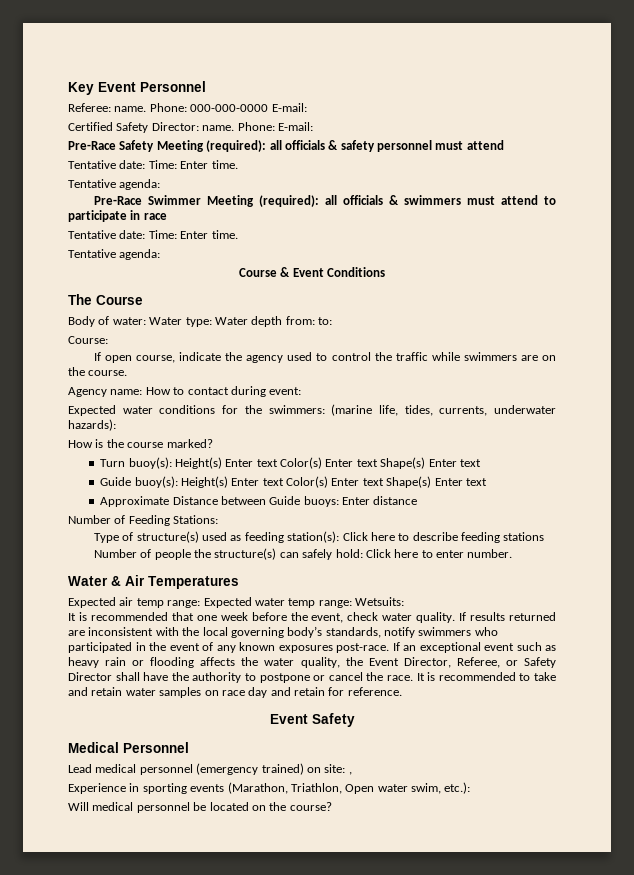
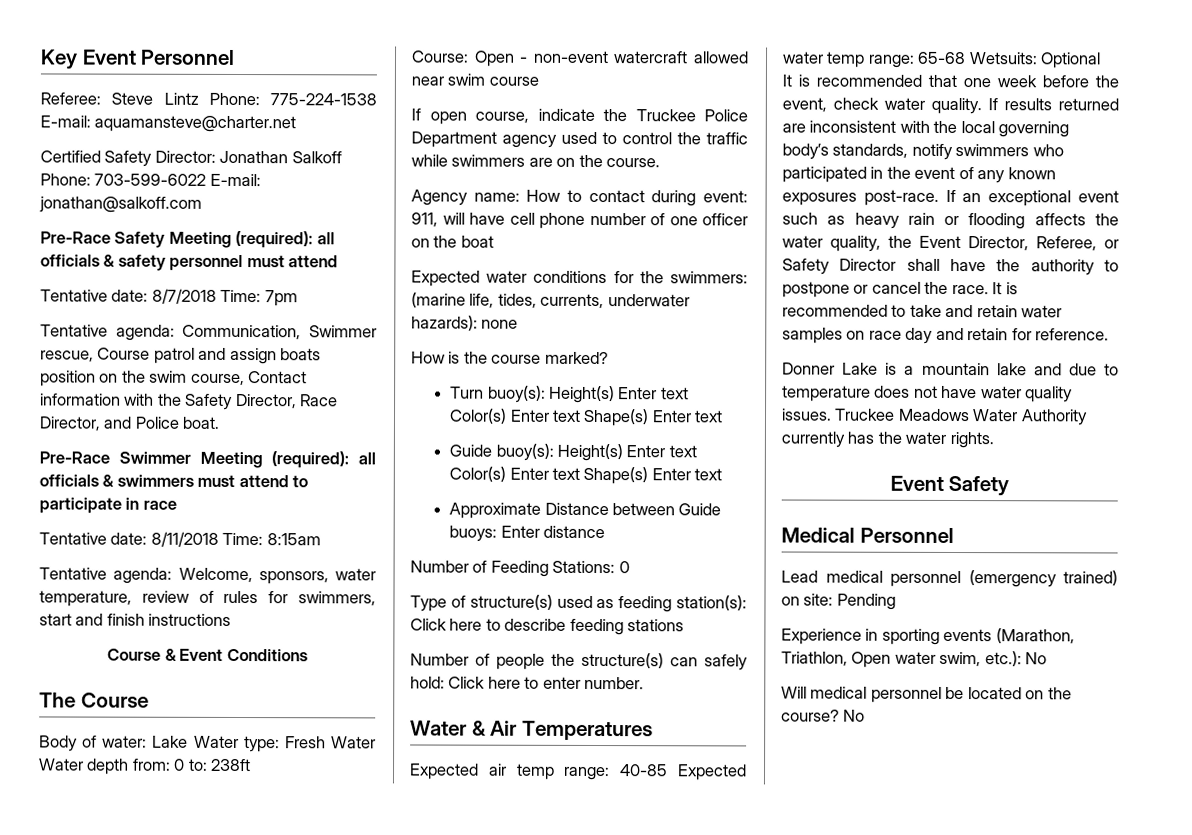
[114,103,307,112] name. Phone: 000-000-0000 E-mail: -> [111,92,377,106] [40,115,297,133] Steve Lintz Phone: 775-224-1538 E-mail: aquamansteve@charter.net
[202,122,313,131] name. Phone: E-mail: -> [219,150,342,164] [40,173,261,187] [39,196,202,213] Jonathan Salkoff Phone: 703-599-6022 E-mail: jonathan@salkoff.com
[148,160,238,169] [68,179,161,190] Time: Enter time. // Tentative agenda: -> [151,288,298,307] [40,324,377,341] [40,347,322,365] [40,370,308,387] [40,393,339,410] [39,416,221,431] 8/7/2018 Time: 7pm // Tentative agenda: Communication, Swimmer rescue, Course patrol and assign boats position on the swim course, Contact information with the Safety Director, Race Director, and Police boat.
[148,230,238,239] [68,249,161,260] Time: Enter time. // Tentative agenda: -> [150,531,321,547] [39,567,376,585] [39,590,377,607] [39,613,232,626] 8/11/2018 Time: 8:15am // Tentative agenda: Welcome, sponsors, water temperature, review of rules for swimmers, start and finish instructions
(146, 321) none -> [152,735,189,748] Lake
(212, 322) none -> [284,736,376,749] Fresh Water
(315, 320) none -> [174,758,186,771] 0
(332, 321) none -> [211,758,252,772] 238ft
(108, 340) none -> [473,50,749,67] [411,73,539,86] Open - non-event watercraft allowed near swim course
(243, 356) none -> [635,109,748,122] [411,131,497,148] Truckee Police Department
(302, 391) none -> [411,212,748,229] [411,235,494,248] 911, will have cell phone number of one officer on the boat
[68,419,116,431] hazards): -> [411,315,519,331] hazards): none
(219, 519) none -> [618,561,630,574] 0
(201, 604) none -> [619,764,669,777] 40-85
(352, 604) none -> [917,51,967,65] 65-68
(404, 601) none -> [1040,52,1102,69] Optional
(402, 691) none -> [782,362,1119,376] [782,385,1074,403] [781,408,1088,426] [781,431,994,449] // Donner Lake is a mountain lake and due to temperature does not have water quality issues. Truckee Meadows Water Authority currently has the water rights.
[348,772,352,775] , -> [836,593,896,610] Pending
(471, 788) none -> [1025,652,1048,665] No
(332, 806) none -> [843,709,866,722] No

